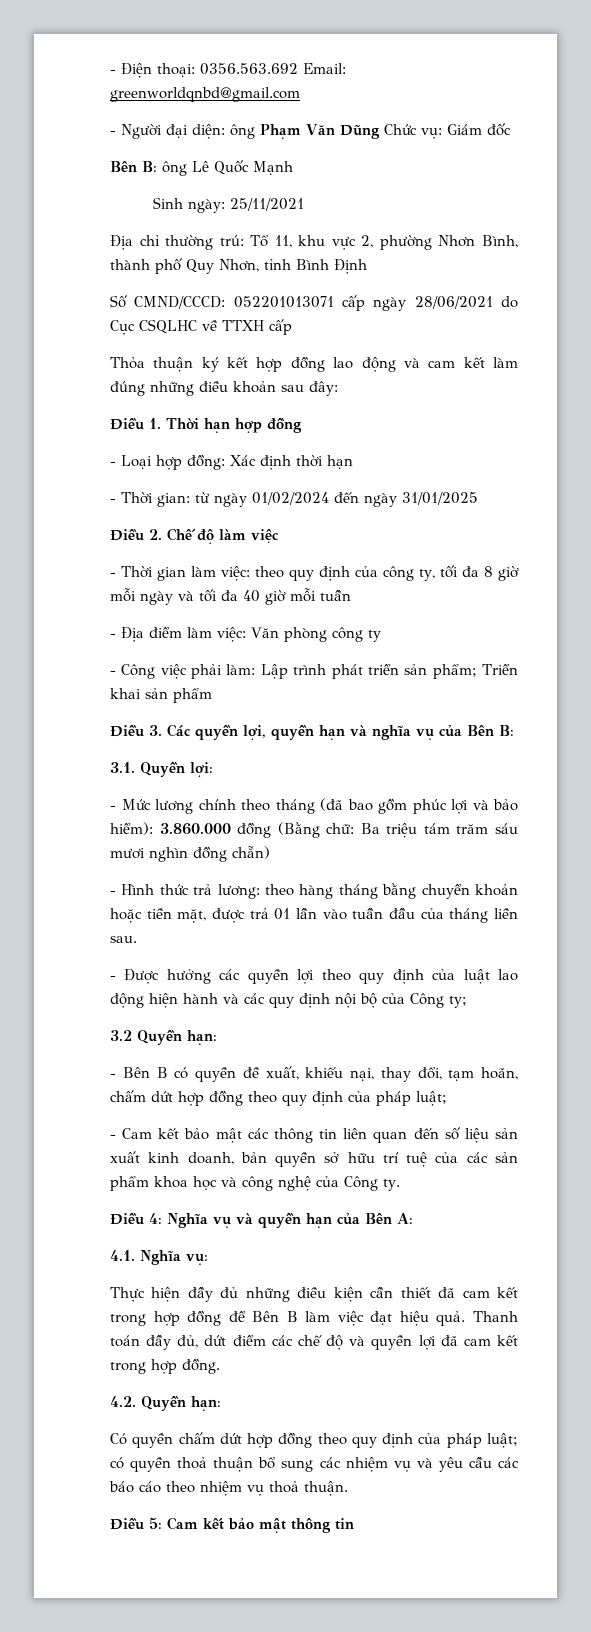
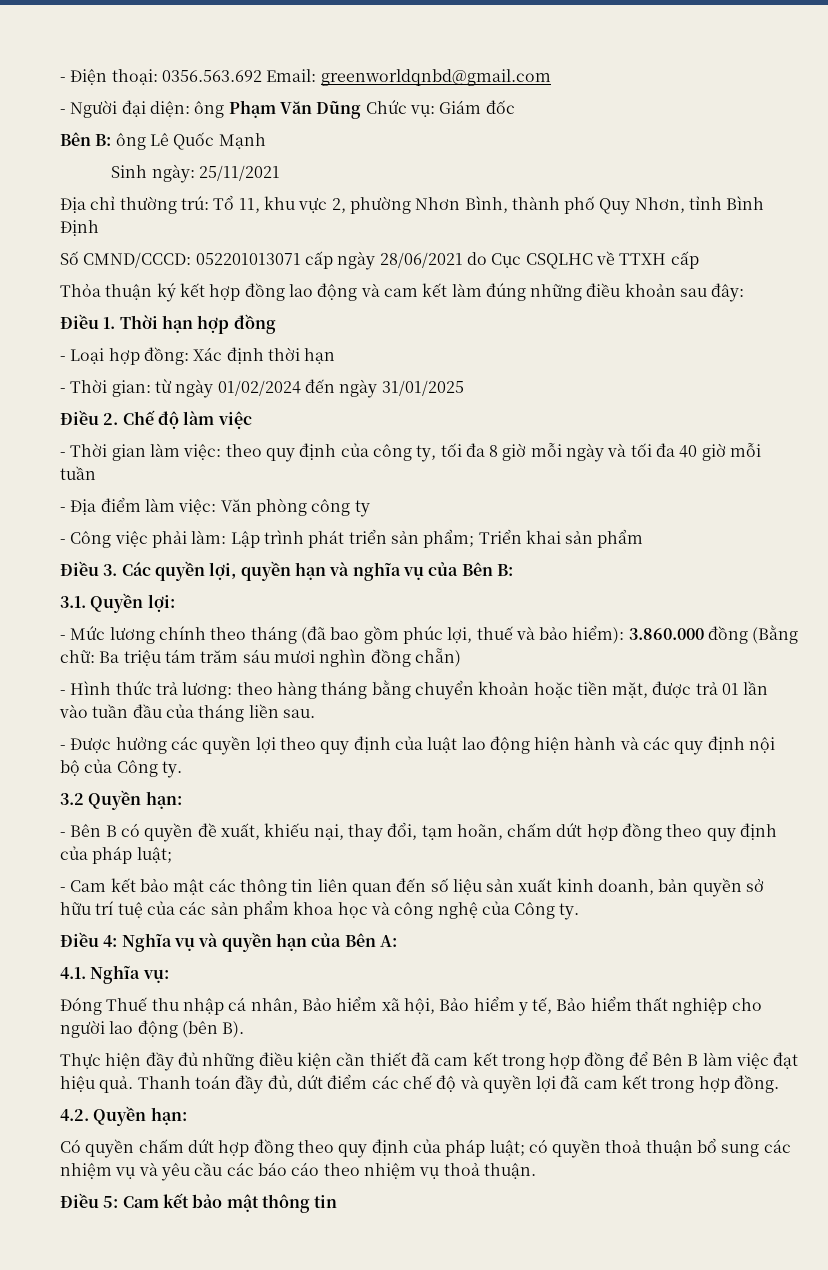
[451,799,468,814] lợi -> [447,626,513,643] lợi, thuế
[449,996,467,1008] ty; -> [161,761,182,778] ty.
(208, 1259) none -> [60,996,762,1016] [60,1020,245,1038] // Đóng Thuế thu nhập cá nhân, Bảo hiểm xã hội, Bảo hiểm y tế, Bảo hiểm thất nghiệp cho người lao động (bên B).

